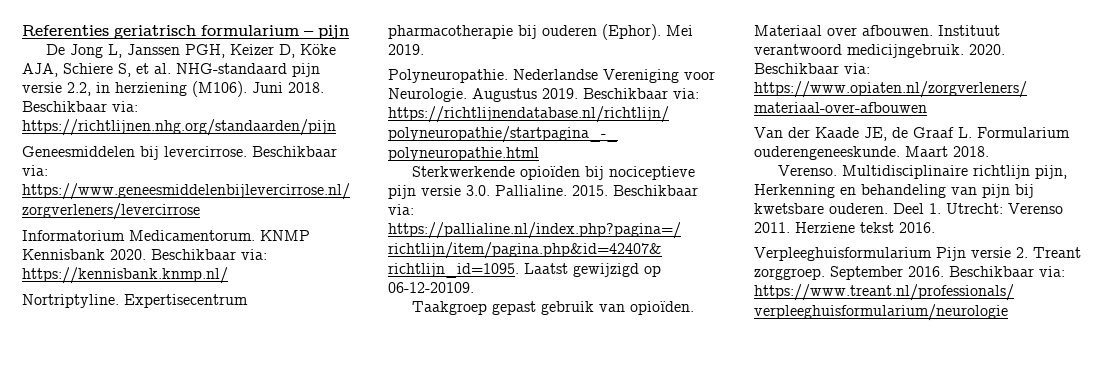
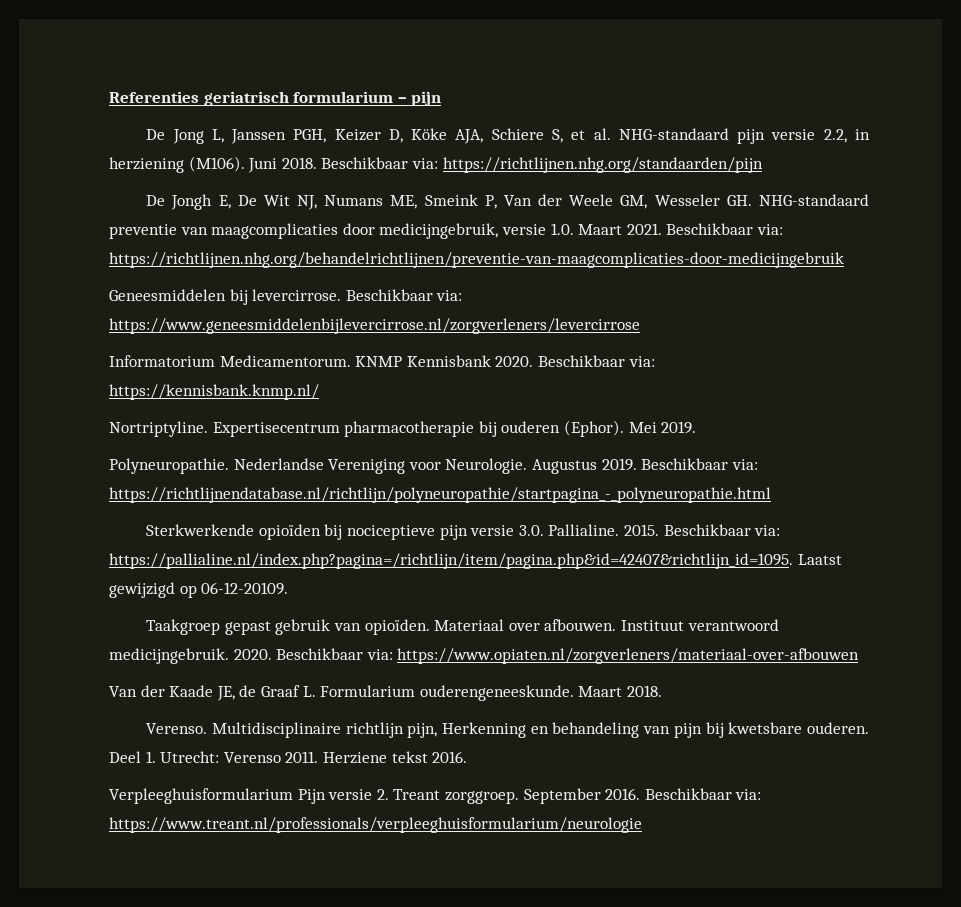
(336, 127) none -> [146,194,869,210] [109,223,783,239] [109,252,844,268] // De Jongh E, De Wit NJ, Numans ME, Smeink P, Van der Weele GM, Wesseler GH. NHG-standaard preventie van maagcomplicaties door medicijngebruik, versie 1.0. Maart 2021. Beschikbaar via: https://richtlijnen.nhg.org/behandelrichtlijnen/preventie-van-maagcomplicaties-door-medicijngebruik

